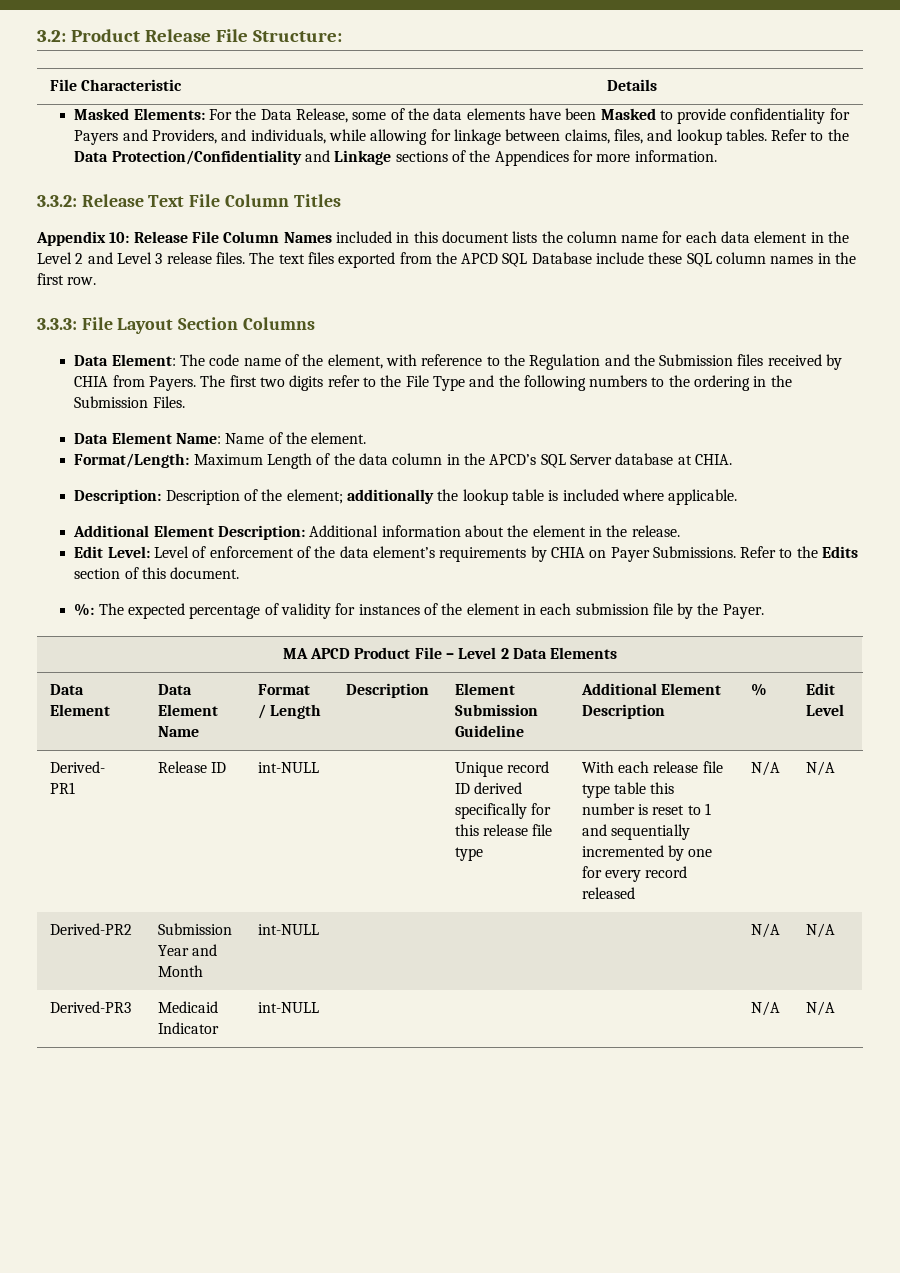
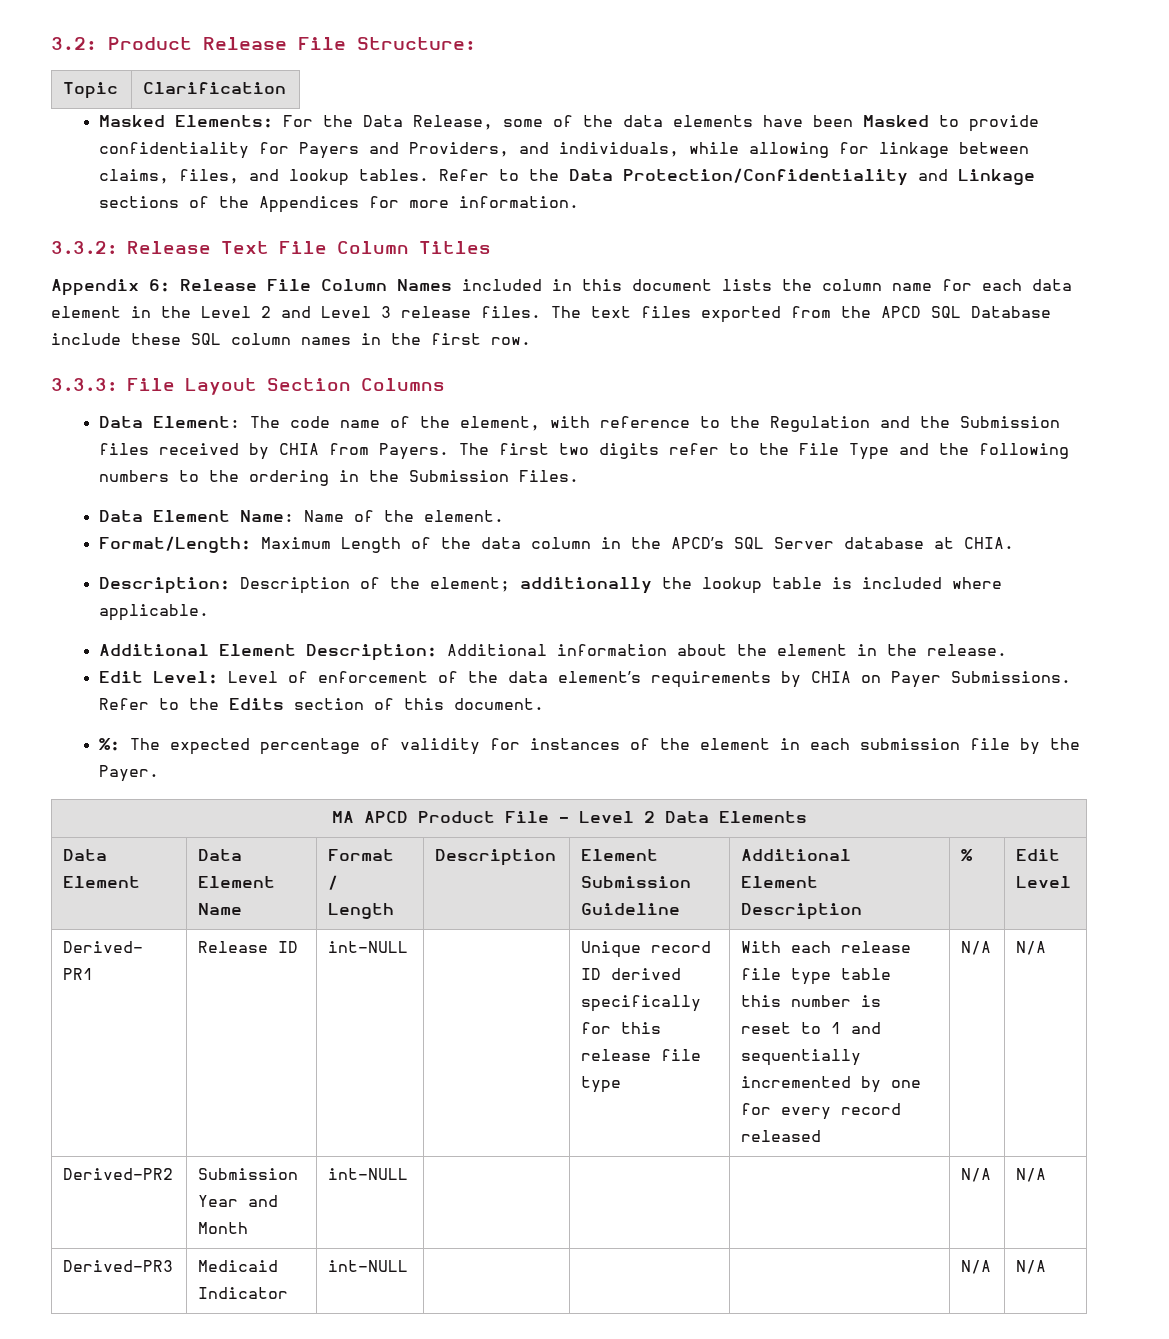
[49,79,182,91] [606,79,657,91] File Characteristic | Details -> [63,82,119,99] [143,82,287,94] Topic | Clarification
[109,232,130,243] 10: -> [149,279,170,292] 6:

